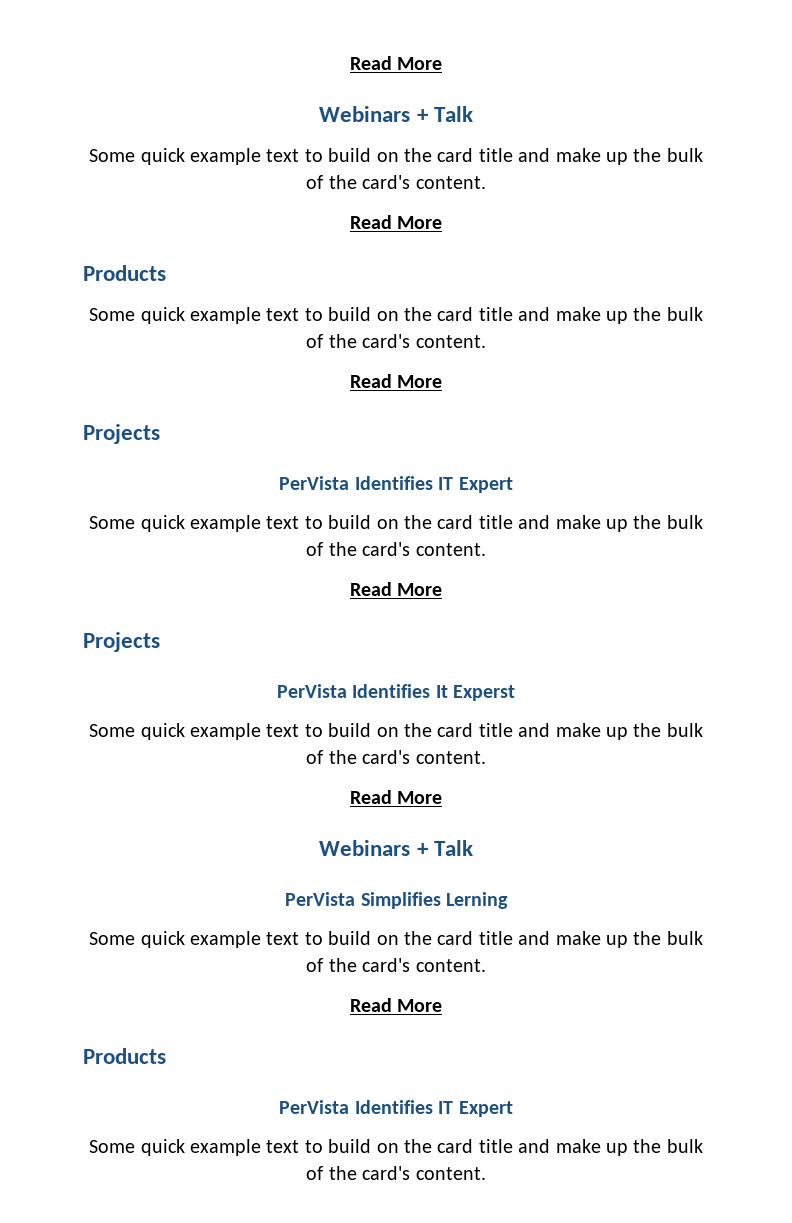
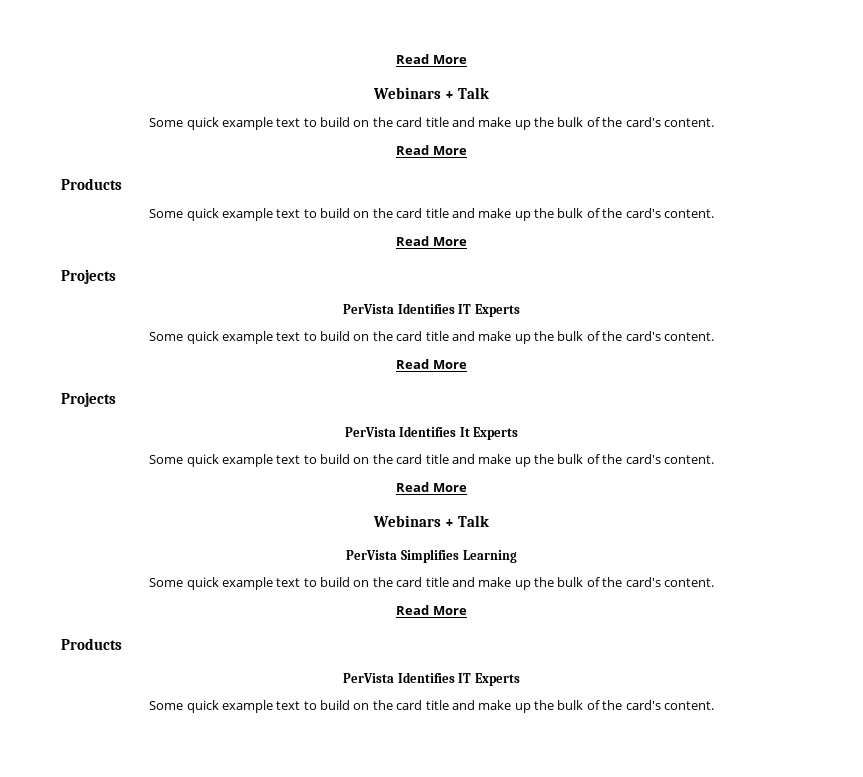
[458,477,513,493] Expert -> [474,304,520,317] Experts
[453,685,516,701] Experst -> [473,427,519,440] Experts
[445,892,508,909] Lerning -> [462,550,517,563] Learning
[458,1101,513,1117] Expert -> [474,673,520,686] Experts

